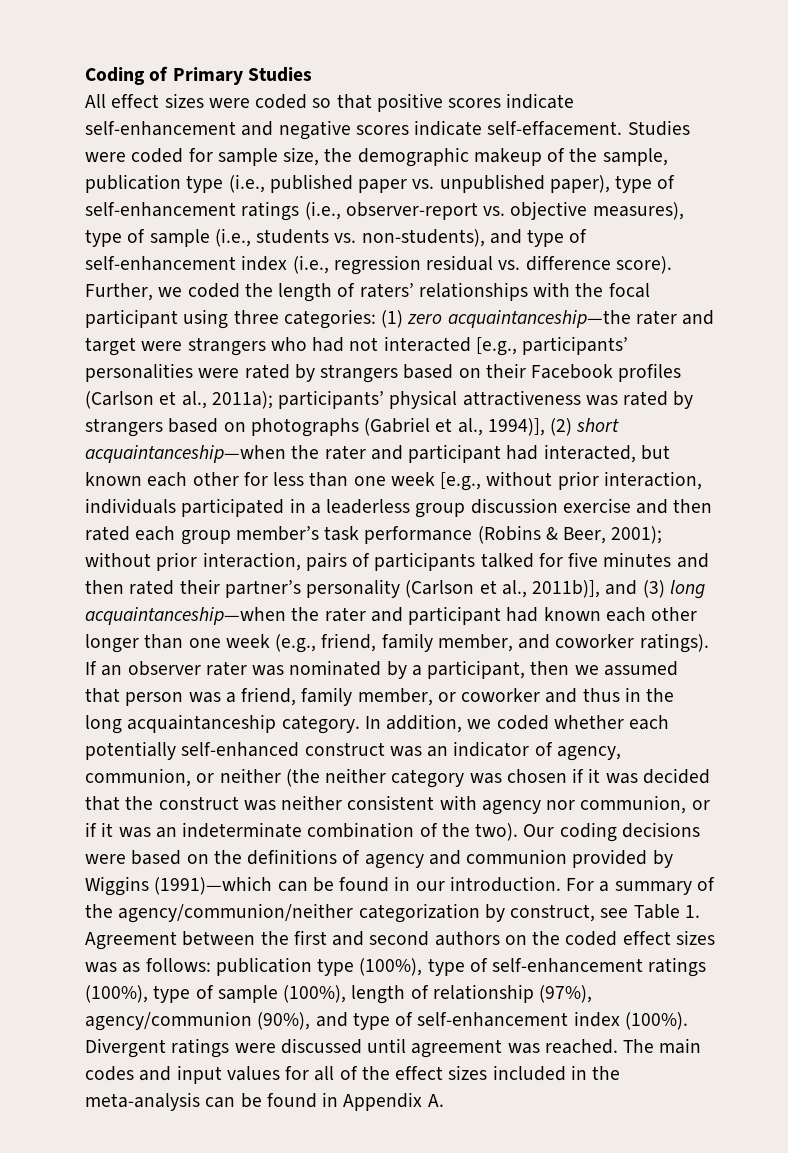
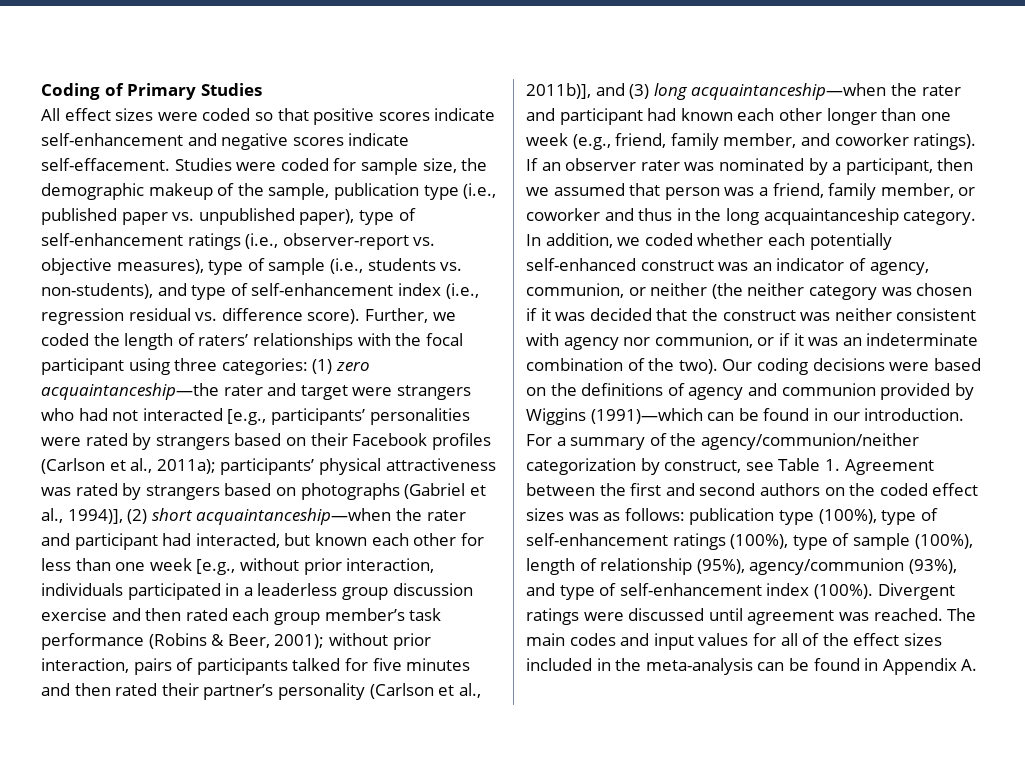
[539,985,593,1003] [85,1011,311,1031] (97%), agency/communion (90%), -> [696,558,957,575] (95%), agency/communion (93%),

